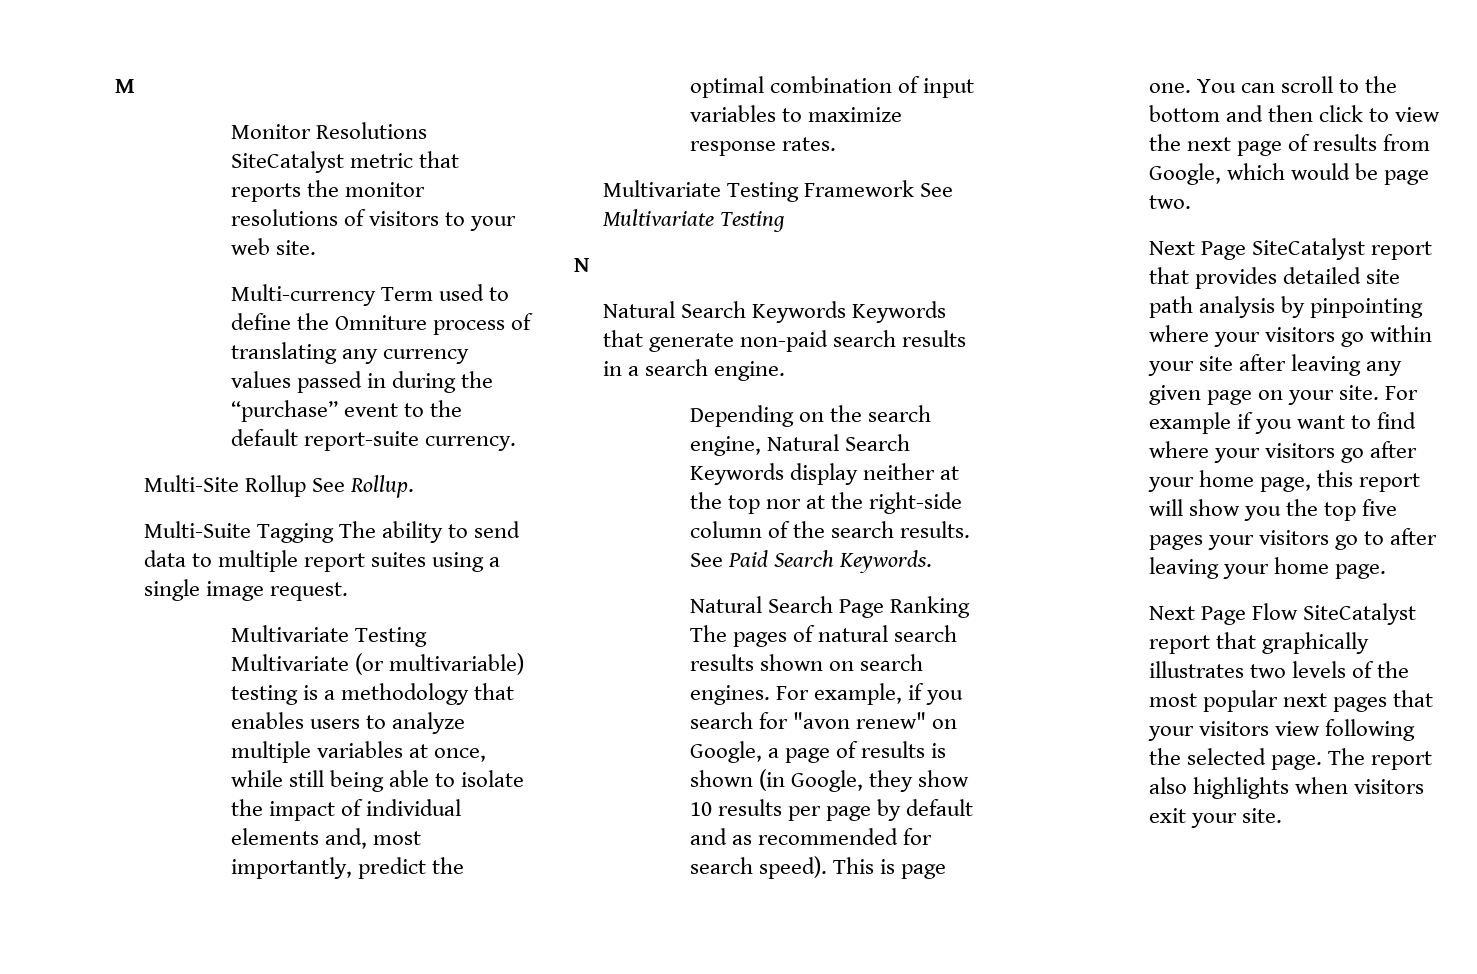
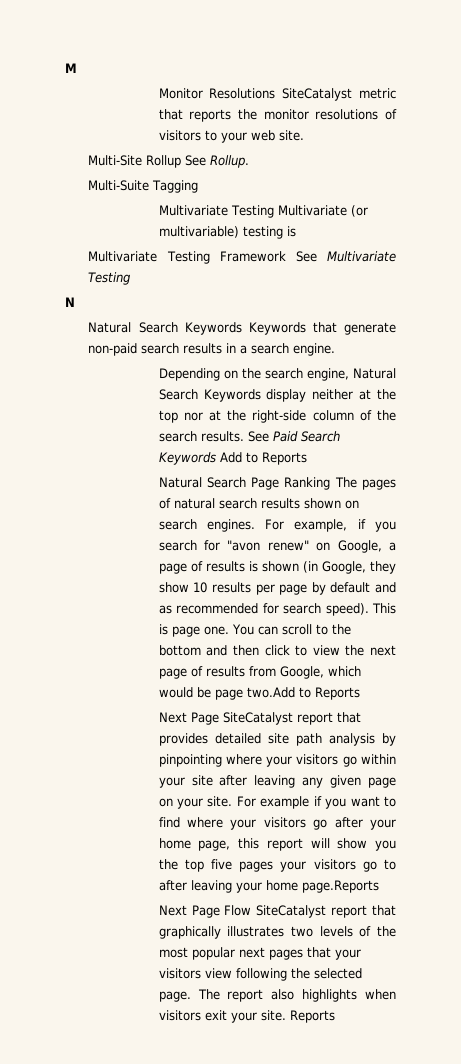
[230,284,510,306] [230,313,534,335] [230,342,469,364] [230,371,494,393] [230,400,463,422] [230,429,516,451] // Multi-currency Term used to define the Omniture process of translating any currency values passed in during the “purchase” event to the default report-suite currency. -> (304, 135) none
[339,521,521,543] [143,550,501,572] [143,579,349,601] The ability to send data to multiple report suites using a single image request. -> (199, 186) none
[323,683,515,705] [230,712,466,734] [230,741,487,763] [230,770,525,792] [230,799,462,821] [230,828,421,849] [230,857,464,879] [689,76,975,98] [689,105,902,122] [689,137,836,156] a methodology that enables users to analyze multiple variables at once, while still being able to isolate the impact of individual elements and, most importantly, predict the optimal combination of input variables to maximize response rates. -> (296, 231) none
[839,550,933,573] Keywords. -> [158,452,307,465] Keywords Add to Reports
[1148,195,1191,209] two. -> [246,687,360,700] two.Add to Reports
[1335,564,1387,579] page. -> [301,880,379,893] page.Reports
(1282, 815) none -> [289,1010,335,1023] Reports

